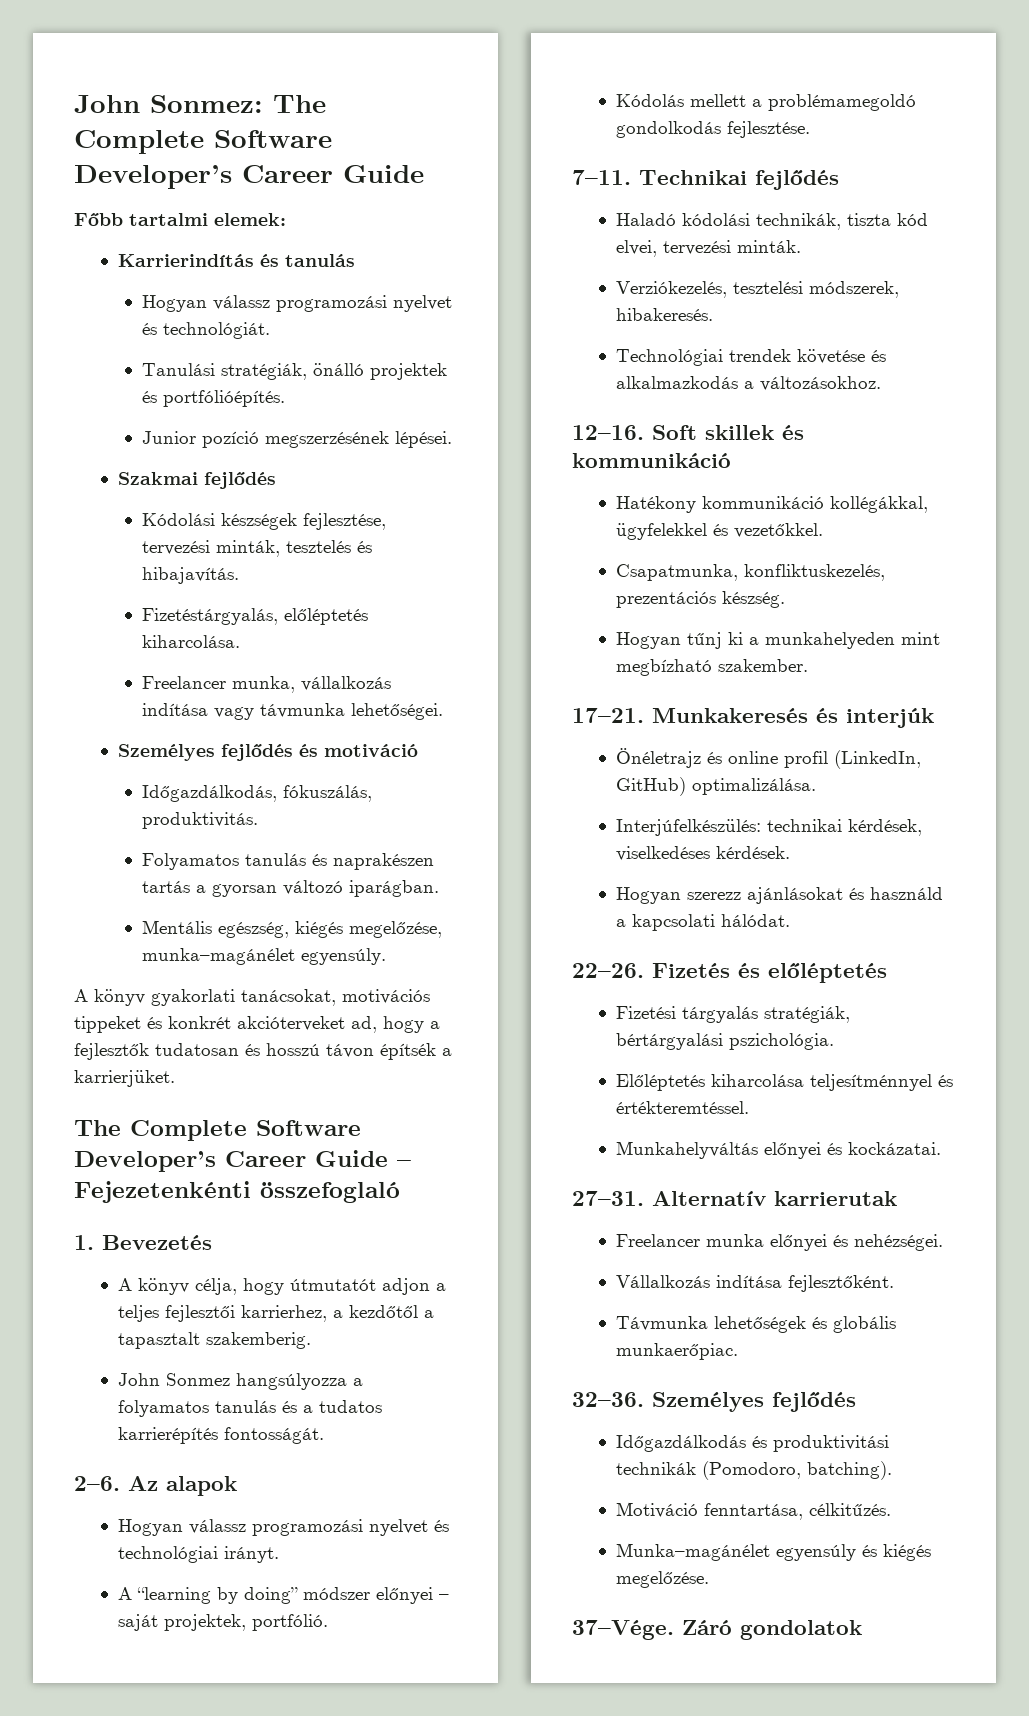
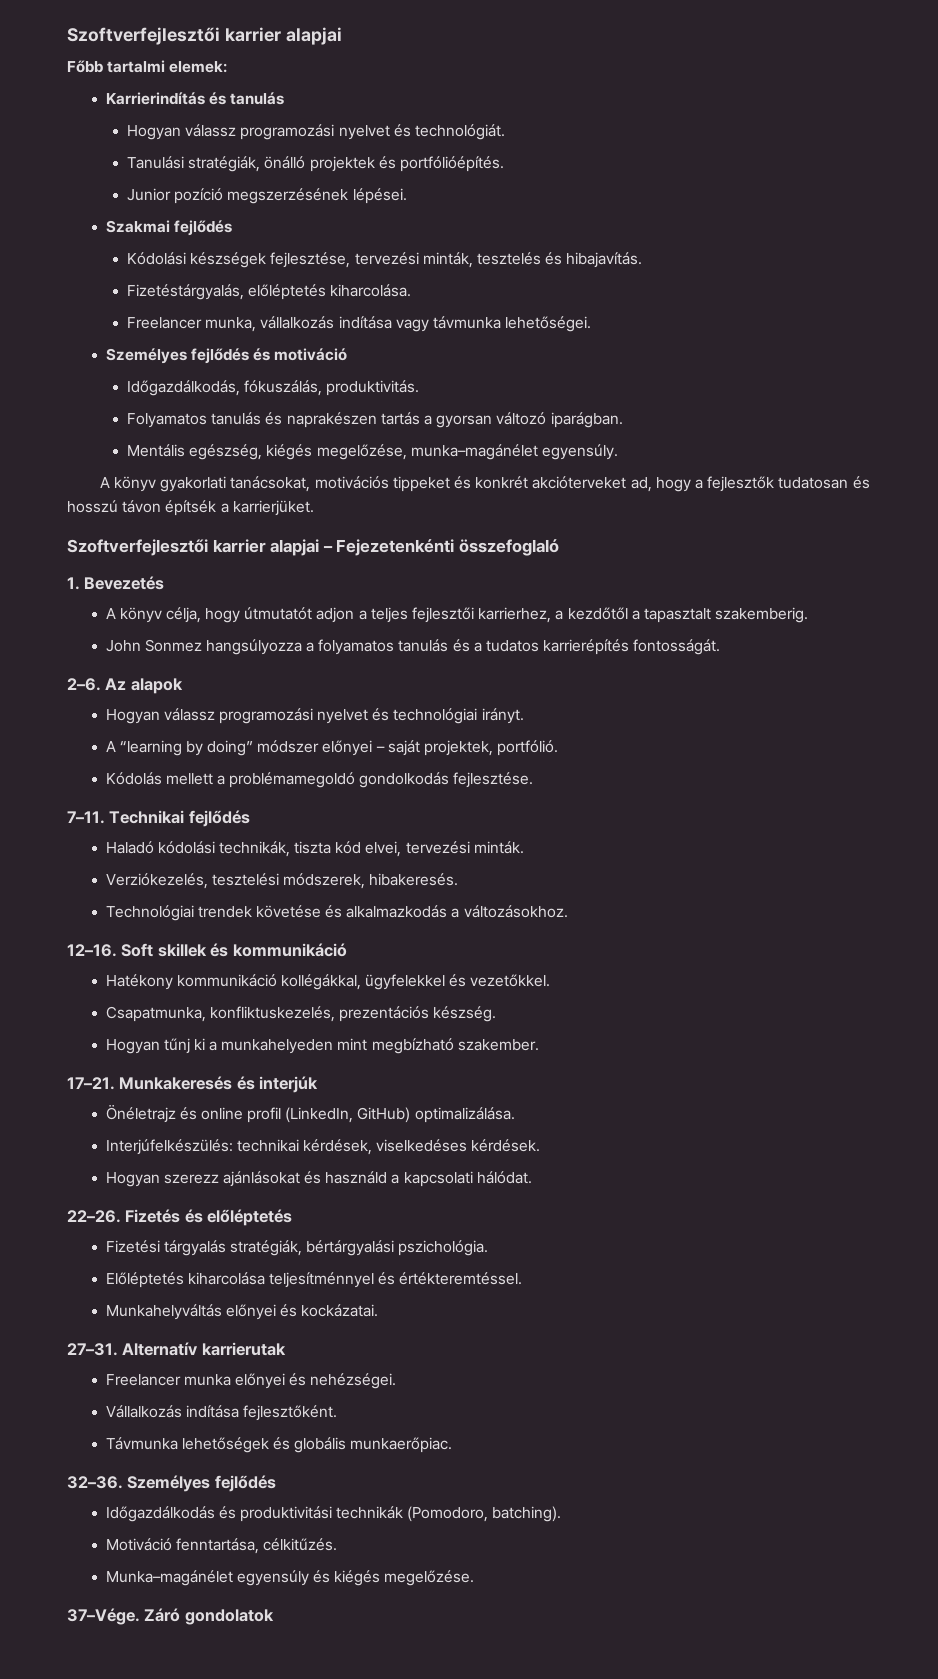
[74,95,326,113] [74,130,332,154] [74,165,424,189] John Sonmez: The Complete Software Developer’s Career Guide -> [67,27,342,45] Szoftverfejlesztői karrier alapjai
[74,1120,361,1141] [74,1150,388,1172] The Complete Software Developer’s Career Guide -> [67,539,320,556] Szoftverfejlesztői karrier alapjai

